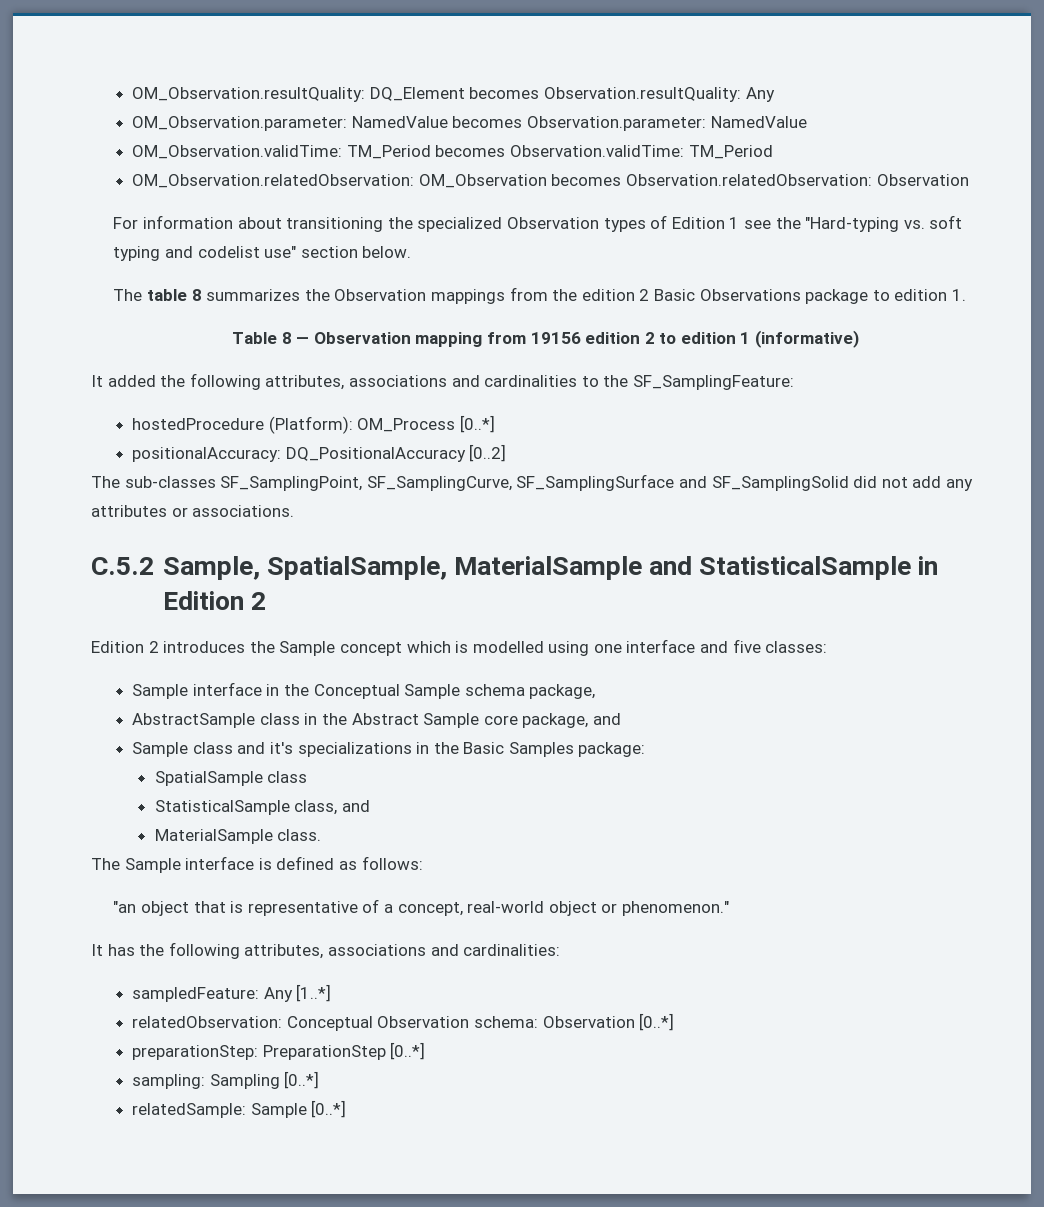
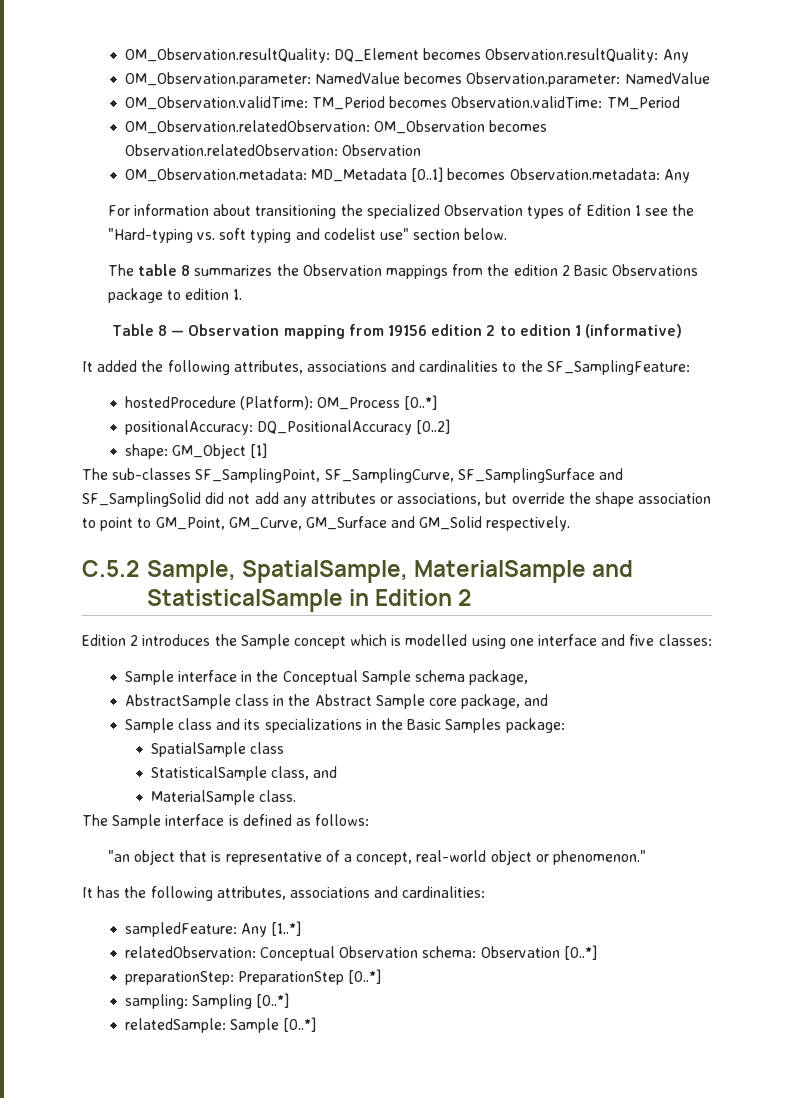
(969, 180) none -> [124,167,690,183] // OM_Observation.metadata: MD_Metadata [0..1] becomes Observation.metadata: Any
(507, 453) none -> [124,443,268,459] // shape: GM_Object [1]
[192,505,295,517] associations. -> [397,492,712,507] [82,516,571,531] associations, but override the shape association to point to GM_Point, GM_Curve, GM_Surface and GM_Solid respectively.
[269,742,293,754] it's -> [244,719,261,730] its

